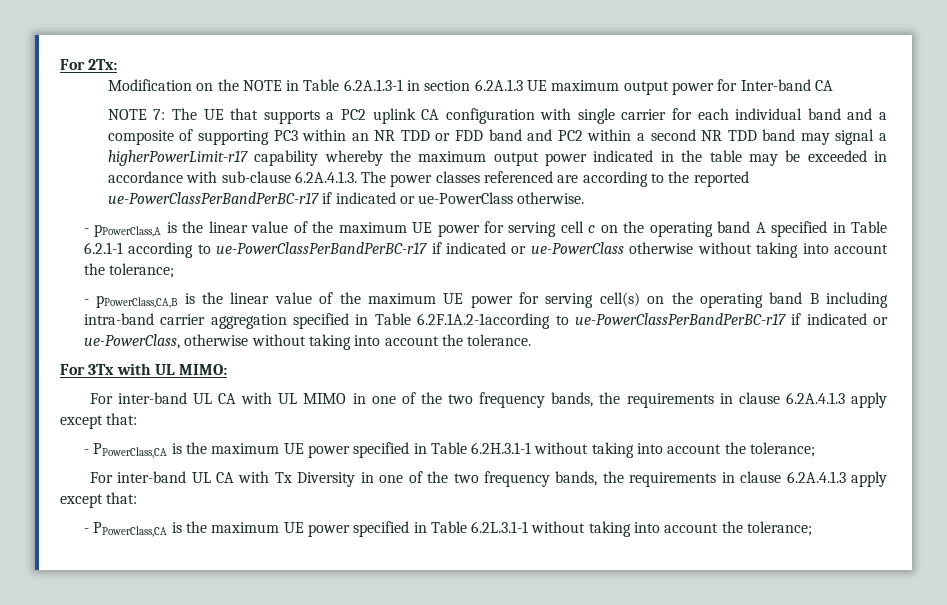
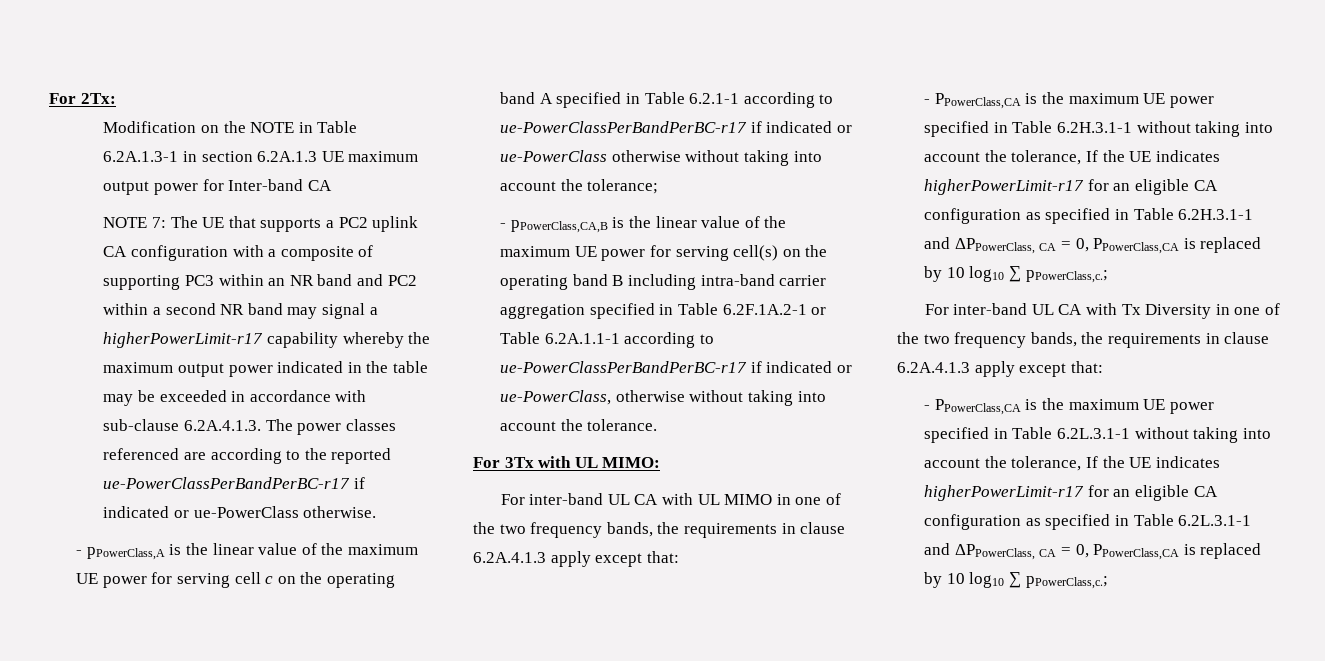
[577,108,873,124] single carrier for each individual band and -> (264, 251) none
[400,130,484,141] TDD or FDD -> (314, 280) none
[727,130,757,141] TDD -> (245, 309) none
[417,313,551,329] 6.2F.1A.2-1according -> [722,304,827,315] [500,332,696,348] 6.2F.1A.2-1 or Table 6.2A.1.1-1 according
[750,442,816,457] tolerance; -> [1011,150,1220,165] [924,179,1218,195] [924,208,1254,224] [924,237,1262,254] [924,266,1108,283] tolerance, If the UE indicates higherPowerLimit-r17 for an eligible CA configuration as specified in Table 6.2H.3.1-1 and ΔPPowerClass, CA = 0, PPowerClass,CA is replaced by 10 log10 ∑ pPowerClass,c.;
[747,521,813,536] tolerance; -> [1011,456,1220,471] [924,485,1218,501] [924,514,1252,530] [924,543,1262,560] [924,572,1108,589] tolerance, If the UE indicates higherPowerLimit-r17 for an eligible CA configuration as specified in Table 6.2L.3.1-1 and ΔPPowerClass, CA = 0, PPowerClass,CA is replaced by 10 log10 ∑ pPowerClass,c.;

